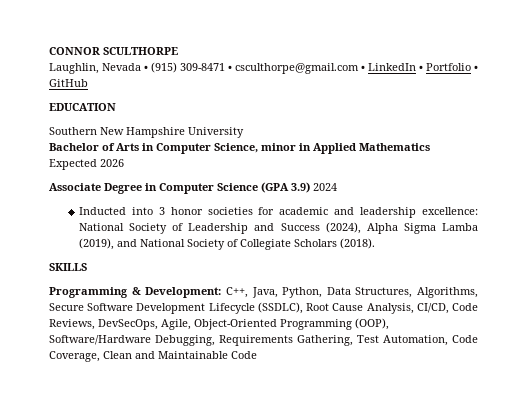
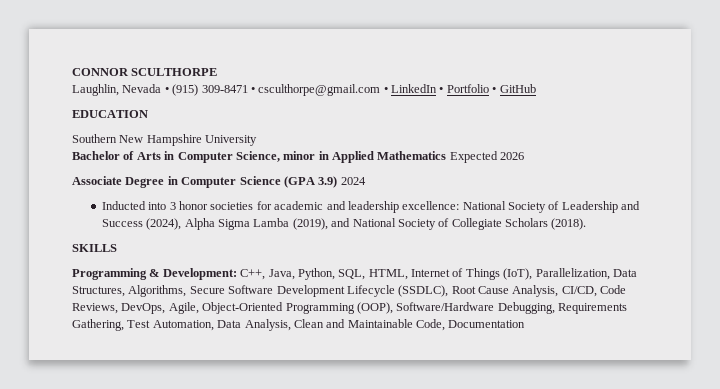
(323, 292) none -> [338,268,610,280] SQL, HTML, Internet of Things (IoT), Parallelization,
[98,319,158,330] DevSecOps, -> [121,303,166,314] DevOps,
[452,335,478,343] [49,351,100,362] Code Coverage, -> [217,319,291,331] Data Analysis,
[231,351,257,359] Code -> [416,319,526,331] Code, Documentation

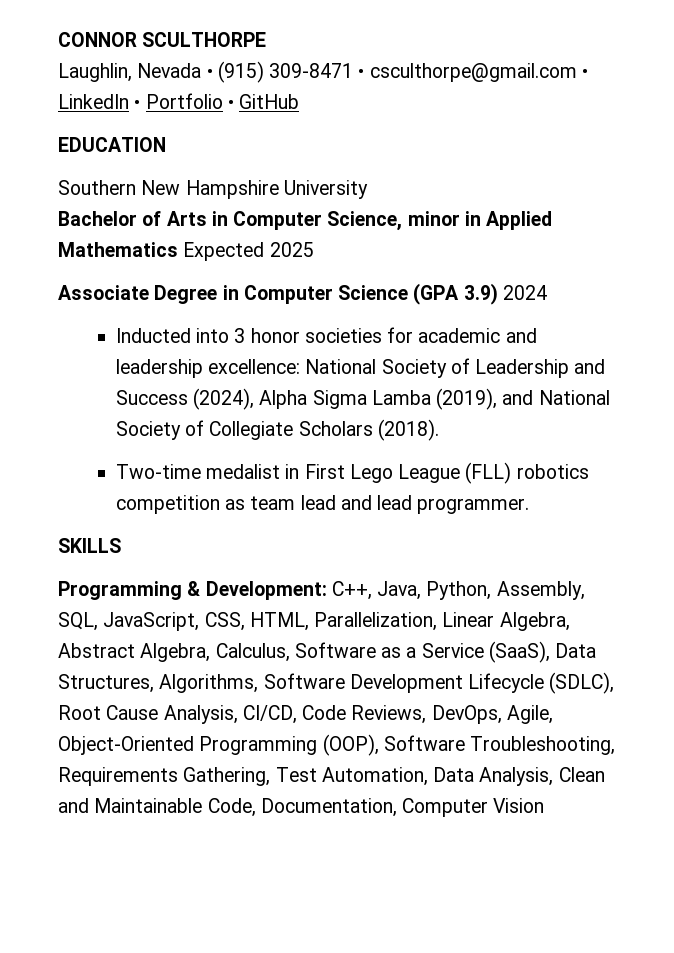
[500,152,525,160] 2026 -> [269,242,314,257] 2025
(587, 224) none -> [115,462,589,484] [115,495,530,514] // Two-time medalist in First Lego League (FLL) robotics competition as team lead and lead programmer.
[338,268,610,280] SQL, HTML, Internet of Things (IoT), Parallelization, -> [496,581,585,600] [58,612,570,631] [58,641,550,663] Assembly, SQL, JavaScript, CSS, HTML, Parallelization, Linear Algebra, Abstract Algebra, Calculus, Software as a Service (SaaS),
[189,286,225,294] Secure -> (259, 683) none
[398,285,449,297] (SSDLC), -> [549,672,615,694] (SDLC),
[396,302,555,314] Software/Hardware Debugging, -> [383,735,616,755] Software Troubleshooting,
[448,320,526,328] Documentation -> [260,798,545,817] Documentation, Computer Vision

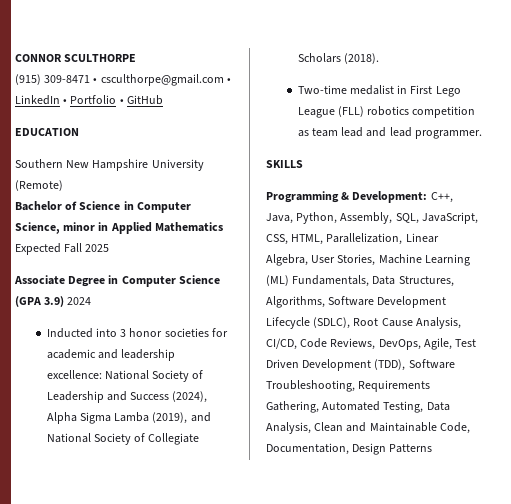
[58,63,213,82] Laughlin, Nevada • -> (137, 58) none
(368, 189) none -> [15,180,63,191] (Remote)
[166,211,207,226] Arts -> [79,201,121,210] Science
(265, 251) none -> [64,243,83,253] Fall
[58,641,550,663] Abstract Algebra, Calculus, Software as a Service (SaaS), -> [311,254,470,266] [266,275,370,287] User Stories, Machine Learning (ML) Fundamentals,
[58,734,379,756] Object-Oriented Programming (OOP), -> [455,339,477,347] [266,359,406,371] Test Driven Development (TDD),
[275,767,428,786] Test Automation, -> [322,401,424,413] Automated Testing,
[402,798,545,817] Computer Vision -> [352,443,433,455] Design Patterns

